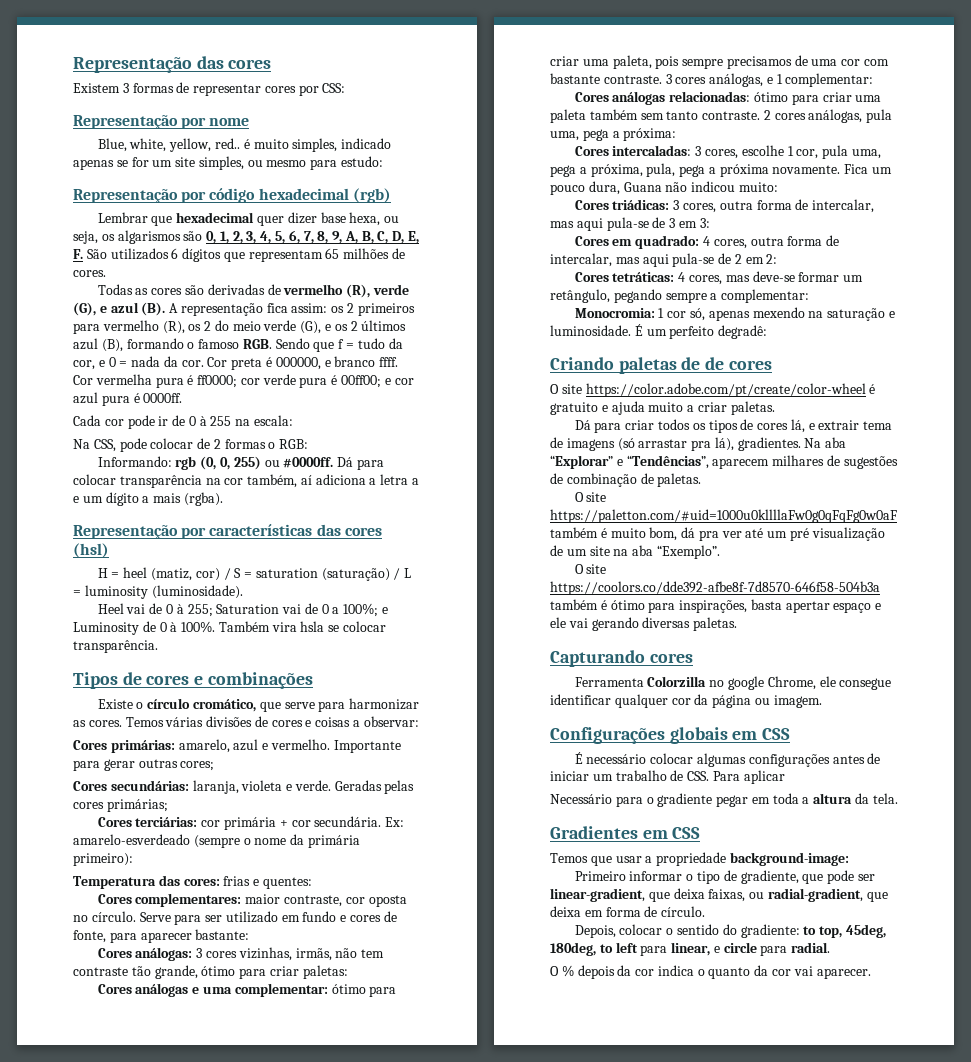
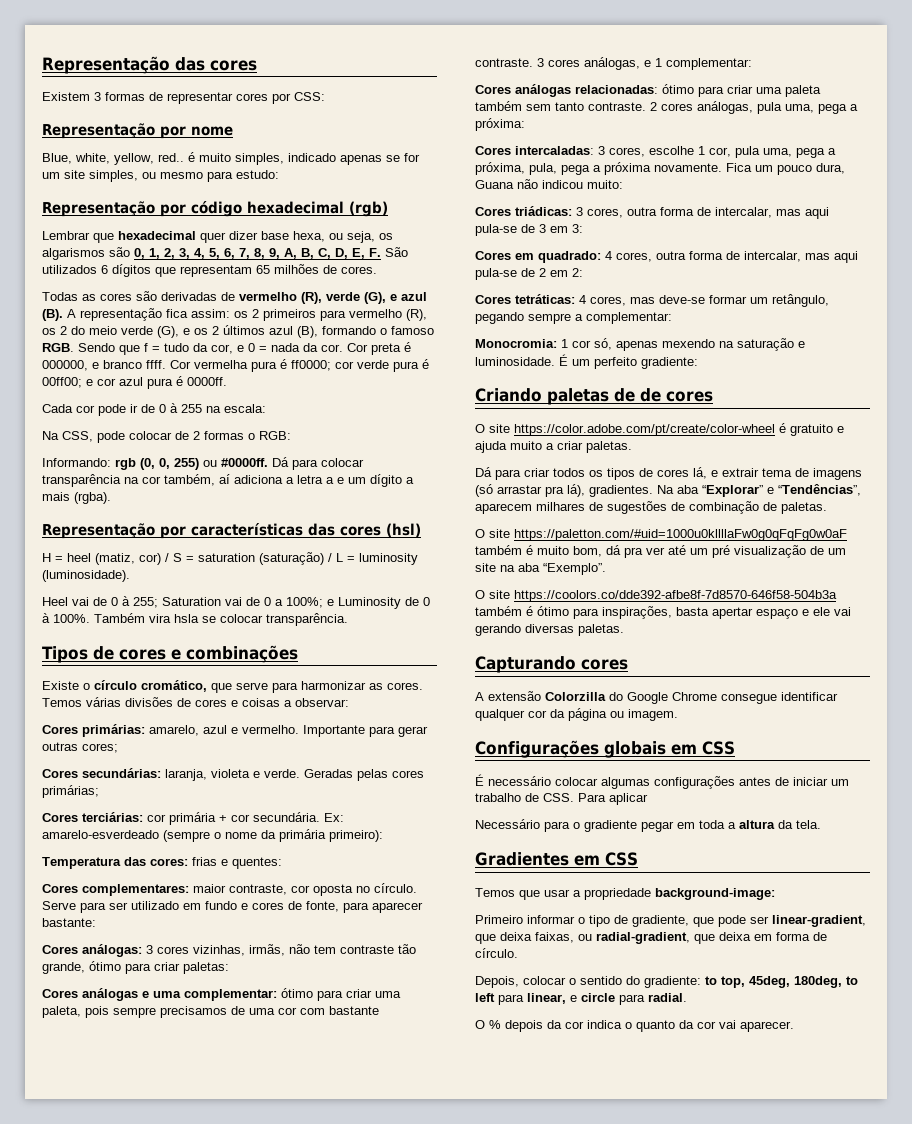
[718,325,768,339] degradê: -> [641,357,698,369] gradiente:
[574,676,836,690] Ferramenta Colorzilla no google Chrome, ele -> [475,691,717,704] A extensão Colorzilla do Google Chrome

